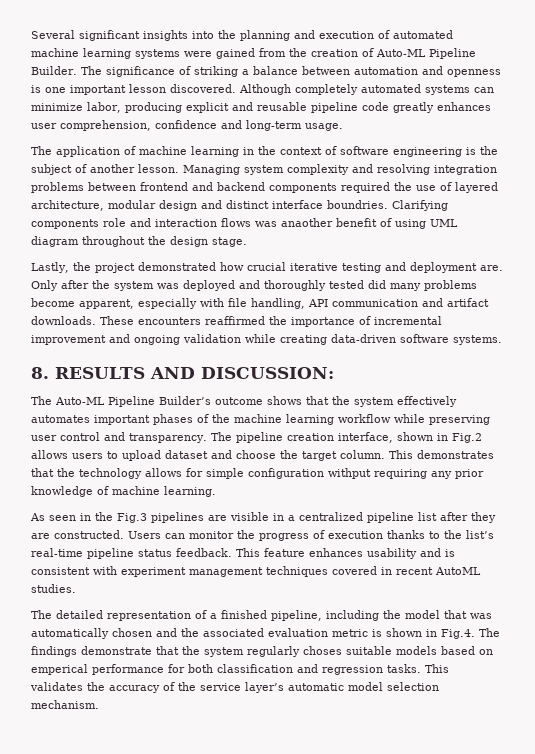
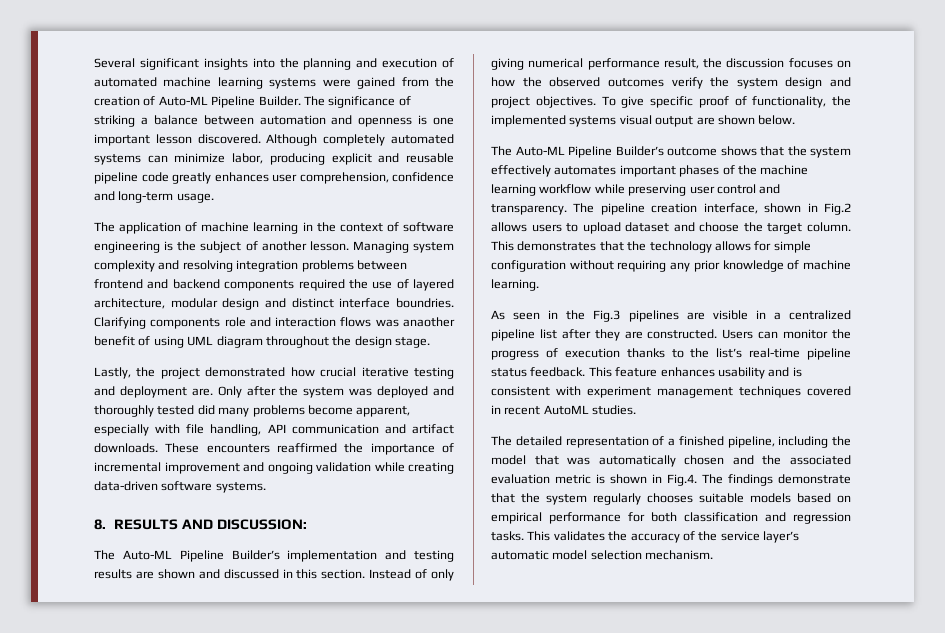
(335, 373) none -> [94,550,454,562] [94,569,454,581] [491,58,851,70] [491,77,851,89] [491,96,851,108] [491,115,796,127] // The Auto-ML Pipeline Builder’s implementation and testing results are shown and discussed in this section. Instead of only giving numerical performance result, the discussion focuses on how the observed outcomes verify the system design and project objectives. To give specific proof of functionality, the implemented systems visual output are shown below.
[328,468,371,479] withput -> [569,260,614,270] without
[303,646,342,655] choses -> [647,493,693,503] chooses
[31,664,88,675] emperical -> [491,512,542,524] empirical

